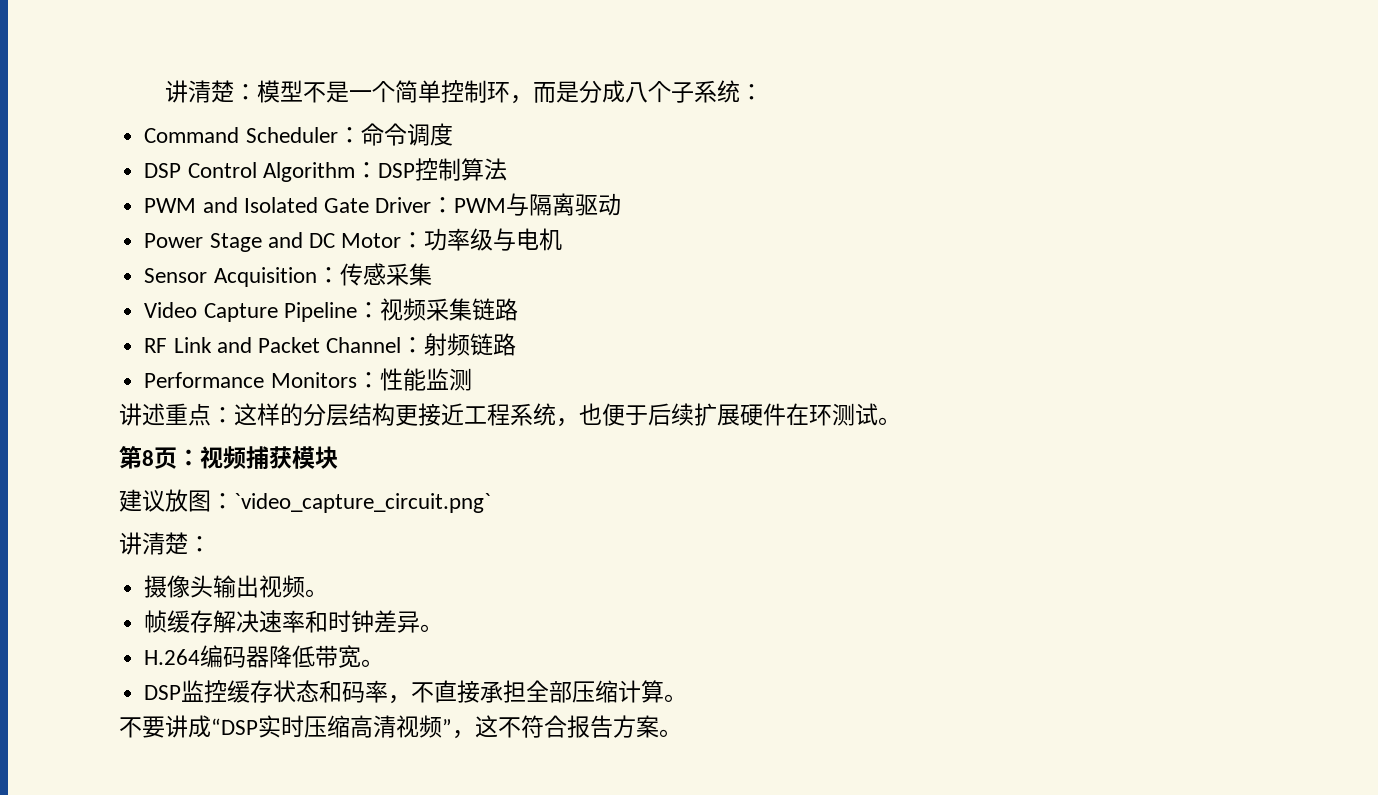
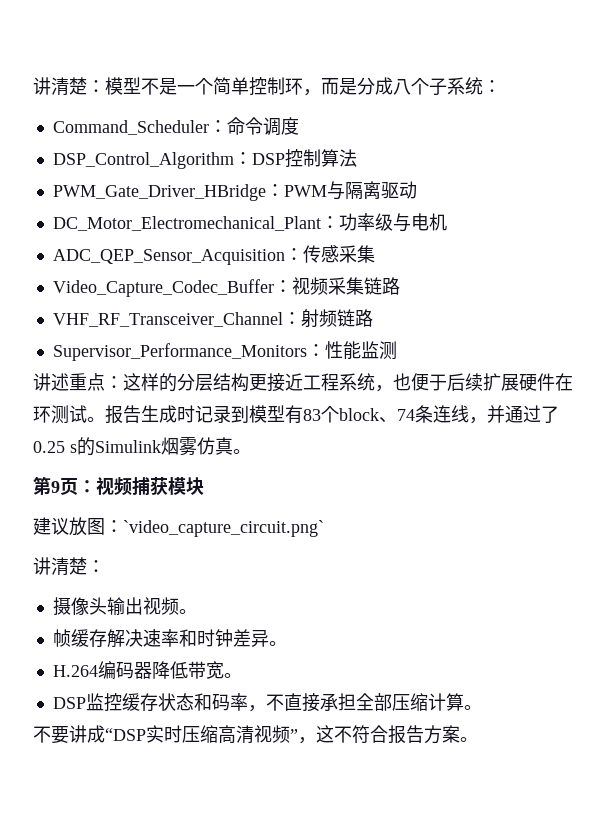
[144,127,338,143] Command Scheduler -> [52,120,209,135] Command_Scheduler
[144,162,355,182] DSP Control Algorithm -> [52,152,234,169] DSP_Control_Algorithm
[144,197,432,213] PWM and Isolated Gate Driver -> [52,184,266,201] PWM_Gate_Driver_HBridge
[144,232,402,252] Power Stage and DC Motor -> [52,216,321,231] DC_Motor_Electromechanical_Plant
[144,267,317,287] Sensor Acquisition -> [52,249,285,265] ADC_QEP_Sensor_Acquisition
[144,302,357,322] Video Capture Pipeline -> [52,279,274,297] Video_Capture_Codec_Buffer
[144,337,402,353] RF Link and Packet Channel -> [52,312,283,327] VHF_RF_Transceiver_Channel
[144,372,357,388] Performance Monitors -> [52,343,307,361] Supervisor_Performance_Monitors
(901, 421) none -> [105,405,559,424] [33,437,251,456] 报告生成时记录到模型有83个block、74条连线，并通过了0.25 s的Simulink烟雾仿真。
[142,450,154,466] 8 -> [51,481,60,493] 9

